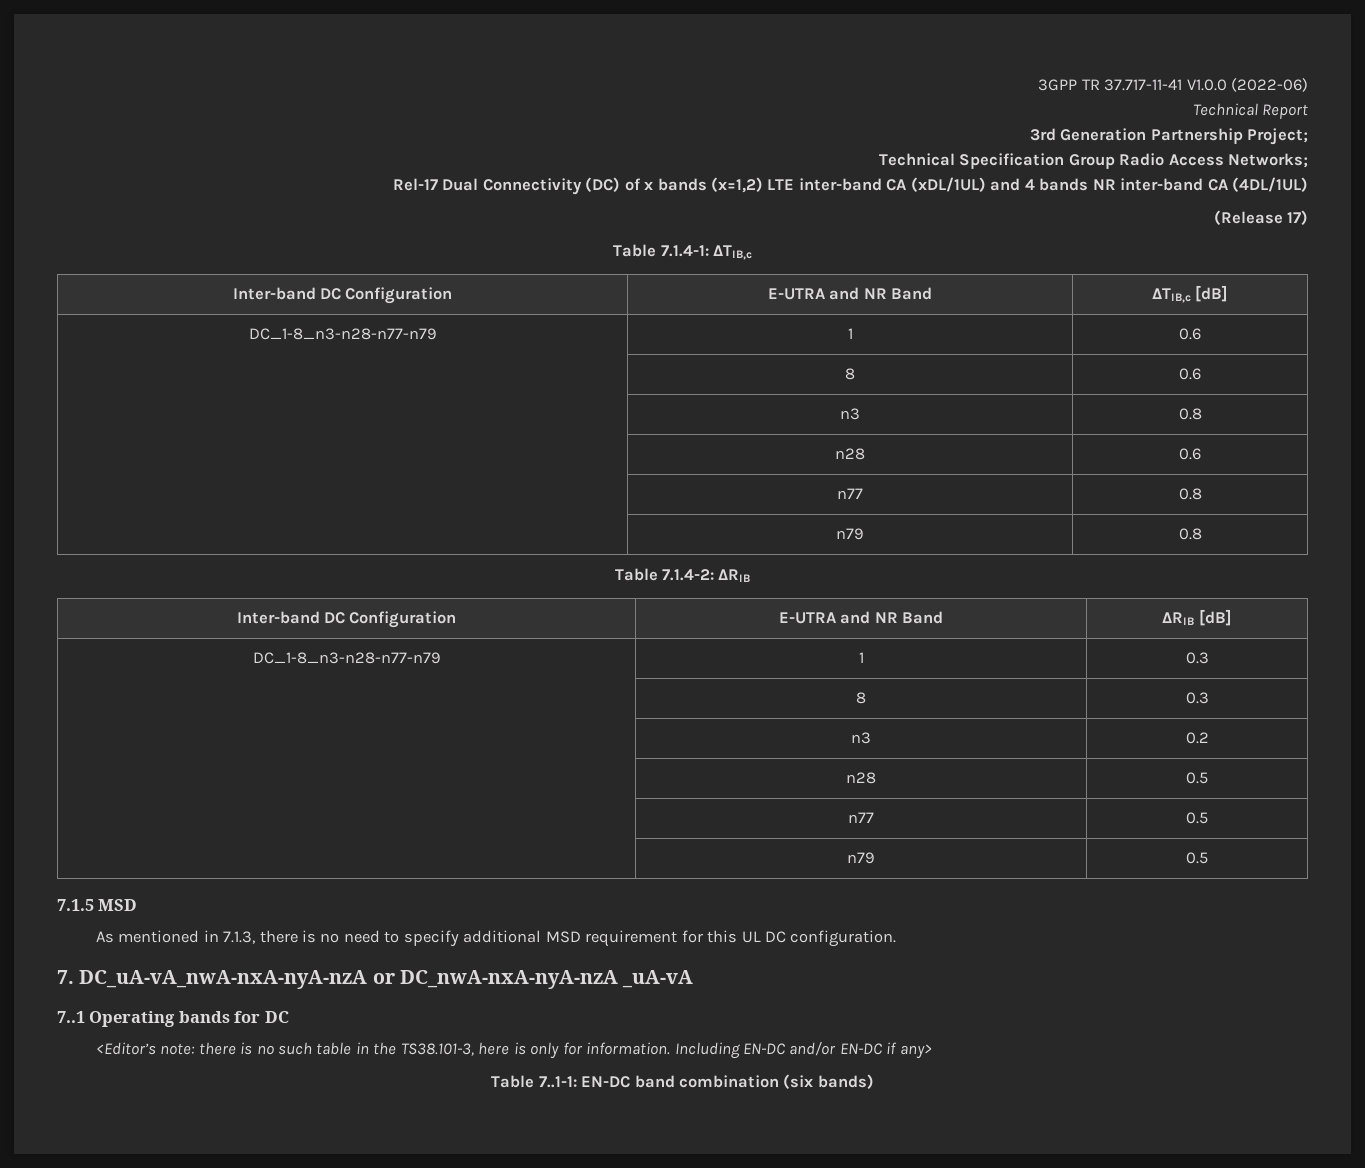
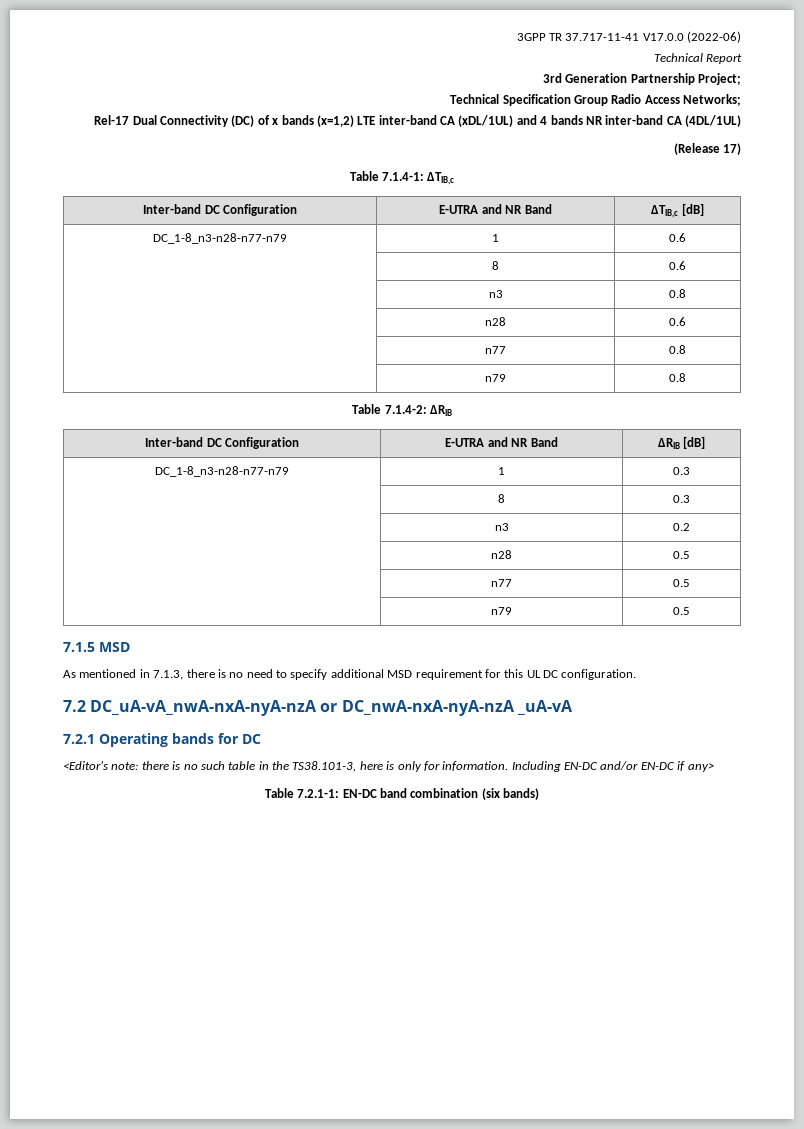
[1186,79,1227,91] V1.0.0 -> [642,33,684,41] V17.0.0
[57,970,74,984] 7. -> [63,700,86,712] 7.2
[57,1011,85,1023] 7..1 -> [63,734,95,744] 7.2.1
[538,1076,577,1088] 7..1-1: -> [297,789,340,798] 7.2.1-1:

